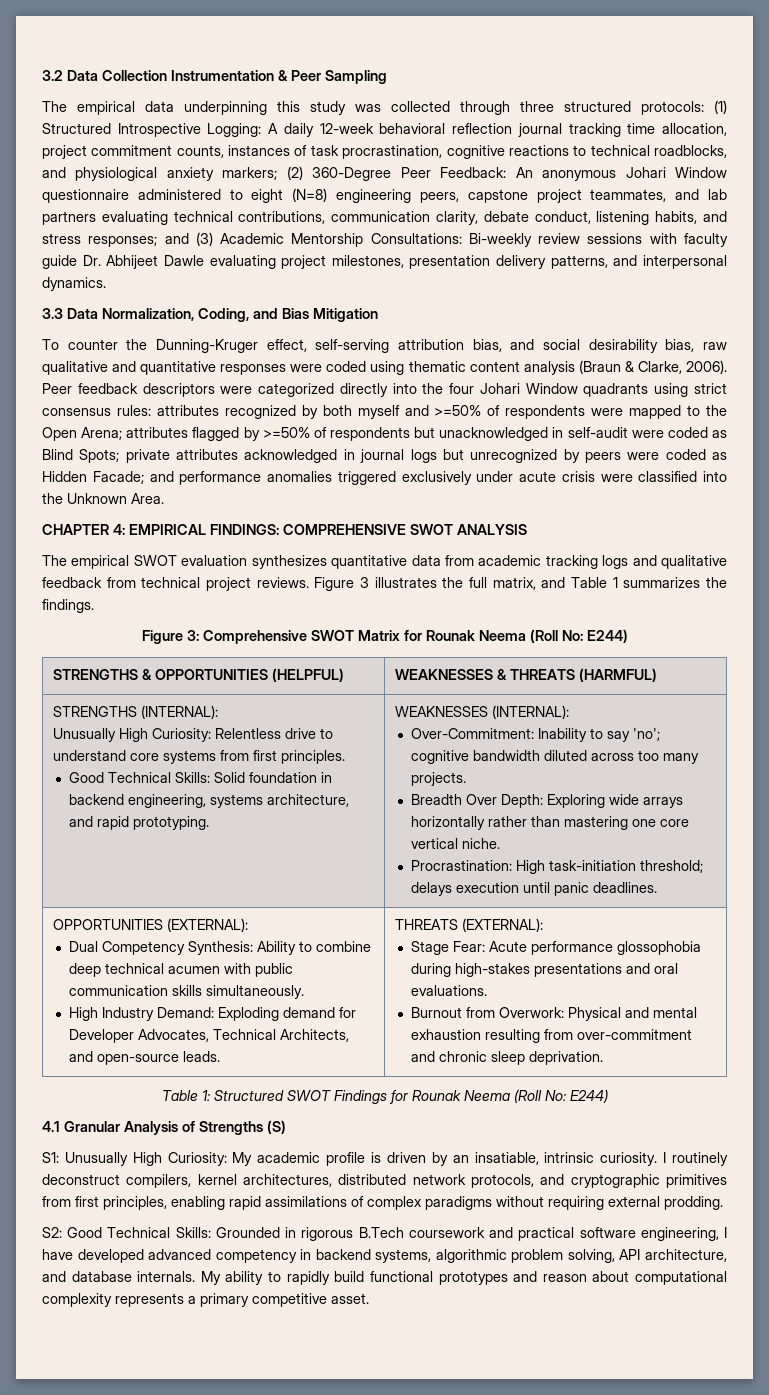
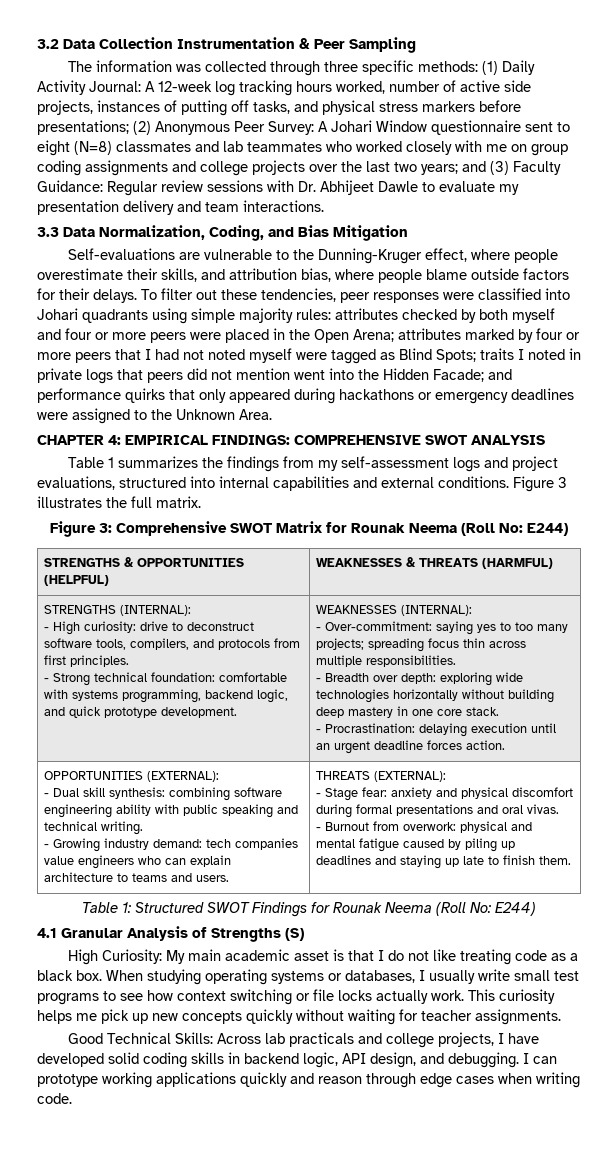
[77,100,727,115] [42,123,728,137] [42,145,728,159] [42,166,617,181] empirical data underpinning this study was collected through three structured protocols: (1) Structured Introspective Logging: A daily 12-week behavioral reflection journal tracking time allocation, project commitment counts, instances of task procrastination, cognitive reactions to technical roadblocks, and physiological anxiety markers; (2) 360-Degree Peer Feedback: An anonymous -> [95,60,535,76] [37,80,531,96] [37,100,521,116] [37,120,328,135] information was collected through three specific methods: (1) Daily Activity Journal: A 12-week log tracking hours worked, number of active side projects, instances of putting off tasks, and physical stress markers before presentations; (2) Anonymous Peer Survey: A
[137,189,221,200] administered -> [525,122,553,132] sent
[336,189,728,203] [42,211,727,225] [42,232,532,247] engineering peers, capstone project teammates, and lab partners evaluating technical contributions, communication clarity, debate conduct, listening habits, and stress responses; and (3) Academic Mentorship Consultations: Bi-weekly -> [116,140,568,156] [37,160,561,176] [37,180,158,196] classmates and lab teammates who worked closely with me on group coding assignments and college projects over the last two years; and (3) Faculty Guidance: Regular
[683,233,728,247] [42,255,77,269] faculty guide -> (294, 186) none
[209,255,727,269] [42,277,106,291] evaluating project milestones, presentation delivery patterns, and interpersonal dynamics. -> [422,181,519,195] [37,200,324,215] to evaluate my presentation delivery and team interactions.
[42,339,727,353] [42,360,728,375] [42,383,727,397] [42,408,111,416] To counter the Dunning-Kruger effect, self-serving attribution bias, and social desirability bias, raw qualitative and quantitative responses were coded using thematic content analysis (Braun & Clarke, 2006). Peer feedback descriptors were categorized directly into the four Johari Window quadrants using strict consensus -> [67,248,558,264] [37,268,569,283] [37,288,570,303] [37,308,293,324] Self-evaluations are vulnerable to the Dunning-Kruger effect, where people overestimate their skills, and attribution bias, where people blame outside factors for their delays. To filter out these tendencies, peer responses were classified into Johari quadrants using simple majority
[224,405,296,419] recognized -> [402,309,457,320] checked
[434,405,728,419] [42,427,727,441] [42,449,727,463] [42,471,727,485] >=50% of respondents were mapped to the Open Arena; attributes flagged by >=50% of respondents but unacknowledged in self-audit were coded as Blind Spots; private attributes acknowledged in journal logs but unrecognized by peers were coded as Hidden Facade; and performance anomalies triggered exclusively under acute crisis were classified into -> [65,328,580,343] [37,348,581,364] [37,368,512,384] [37,388,574,404] [37,408,147,424] four or more peers were placed in the Open Arena; attributes marked by four or more peers that I had not noted myself were tagged as Blind Spots; traits I noted in private logs that peers did not mention went into the Hidden Facade; and performance quirks that only appeared during hackathons or emergency deadlines were assigned to
[42,555,727,569] [42,577,309,591] The empirical SWOT evaluation synthesizes quantitative data from academic tracking logs and qualitative feedback from technical project reviews. -> [67,456,558,472] [37,476,509,491] Table 1 summarizes the findings from my self-assessment logs and project evaluations, structured into internal capabilities and external conditions.
[492,577,727,590] [42,599,94,613] matrix, and Table 1 summarizes the findings. -> [156,496,201,508] matrix.
[53,728,334,742] [53,750,346,764] [69,772,333,783] [69,794,350,808] [69,816,210,830] [395,705,570,719] [411,728,661,742] [411,750,700,764] [411,772,467,786] [411,794,684,808] [411,816,690,830] [411,838,501,849] [411,860,704,874] [411,882,658,896] [53,918,249,932] [69,941,372,955] [69,963,294,977] [69,985,305,999] [69,1007,357,1021] [69,1029,350,1043] [69,1051,221,1065] [395,918,544,932] [411,941,702,955] [411,963,679,977] [411,985,488,996] [411,1007,698,1021] [411,1029,693,1043] [411,1051,604,1065] Unusually High Curiosity: Relentless drive to understand core systems from first principles. // Good Technical Skills: Solid foundation in backend engineering, systems architecture, and rapid prototyping. | WEAKNESSES (INTERNAL): // Over-Commitment: Inability to say 'no'; cognitive bandwidth diluted across too many projects. // Breadth Over Depth: Exploring wide arrays horizontally rather than mastering one core vertical niche. // Procrastination: High task-initiation threshold; delays execution until panic deadlines. // OPPORTUNITIES (EXTERNAL): // Dual Competency Synthesis: Ability to combine deep technical acumen with public communication skills simultaneously. // High Industry Demand: Exploding demand for Developer Advocates, Technical Architects, and open-source leads. | THREATS (EXTERNAL): // Stage Fear: Acute performance glossophobia during high-stakes presentations and oral evaluations. // Burnout from Overwork: Physical and mental exhaustion resulting from over-commitment and chronic sleep deprivation. -> [44,621,255,635] [44,638,301,650] [44,655,130,667] [44,672,288,686] [44,689,289,703] [44,706,238,718] [316,605,473,616] [316,621,569,635] [316,638,527,652] [316,655,457,667] [316,672,524,686] [316,689,555,703] [316,706,500,718] [316,723,557,737] [316,740,506,754] [44,771,220,782] [44,787,283,801] [44,804,299,818] [44,821,144,835] [44,838,299,852] [44,855,232,869] [44,872,230,882] [316,771,447,782] [316,787,574,801] [316,804,560,818] [316,821,533,833] [316,838,516,852] [316,855,572,869] - High curiosity: drive to deconstruct software tools, compilers, and protocols from first principles. // - Strong technical foundation: comfortable with systems programming, backend logic, and quick prototype development. | WEAKNESSES (INTERNAL): // - Over-commitment: saying yes to too many projects; spreading focus thin across multiple responsibilities. // - Breadth over depth: exploring wide technologies horizontally without building deep mastery in one core stack. // - Procrastination: delaying execution until an urgent deadline forces action. // OPPORTUNITIES (EXTERNAL): // - Dual skill synthesis: combining software engineering ability with public speaking and technical writing. // - Growing industry demand: tech companies value engineers who can explain architecture to teams and users. | THREATS (EXTERNAL): // - Stage fear: anxiety and physical discomfort during formal presentations and oral vivas. // - Burnout from overwork: physical and mental fatigue caused by piling up deadlines and staying up late to finish them.
[42,1152,128,1166] S1: Unusually -> (304, 934) none
[257,1152,729,1166] [42,1174,727,1188] [42,1196,723,1210] [42,1227,728,1241] [42,1249,727,1263] [42,1271,728,1285] [42,1293,369,1307] academic profile is driven by an insatiable, intrinsic curiosity. I routinely deconstruct compilers, kernel architectures, distributed network protocols, and cryptographic primitives from first principles, enabling rapid assimilations of complex paradigms without requiring external prodding. // S2: Good Technical Skills: Grounded in rigorous B.Tech coursework and practical software engineering, I have developed advanced competency in backend systems, algorithmic problem solving, API architecture, and database internals. My ability to rapidly build functional prototypes and reason about computational complexity represents a primary competitive asset. -> [187,949,578,965] [37,969,579,985] [37,989,555,1005] [37,1009,561,1025] [67,1032,539,1048] [37,1052,557,1068] [37,1072,580,1088] [37,1093,72,1104] main academic asset is that I do not like treating code as a black box. When studying operating systems or databases, I usually write small test programs to see how context switching or file locks actually work. This curiosity helps me pick up new concepts quickly without waiting for teacher assignments. // Good Technical Skills: Across lab practicals and college projects, I have developed solid coding skills in backend logic, API design, and debugging. I can prototype working applications quickly and reason through edge cases when writing code.

